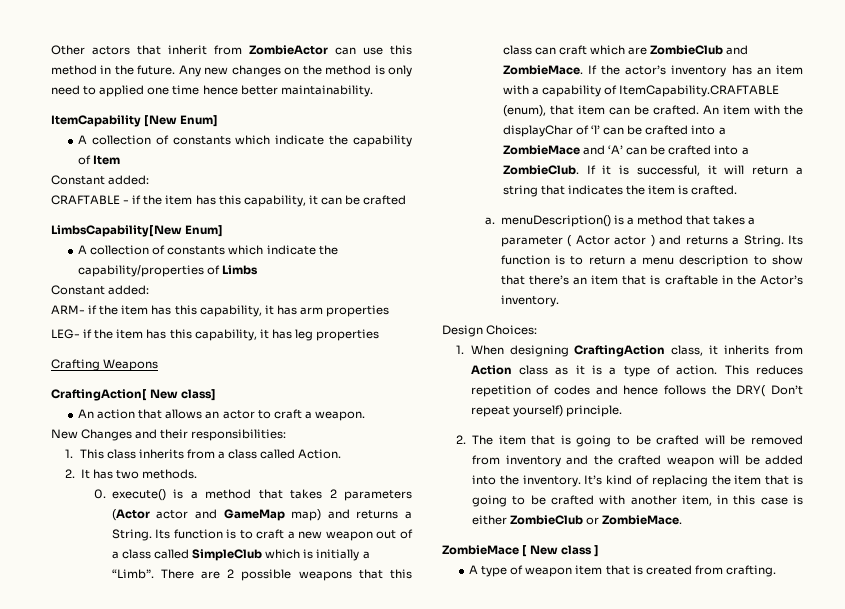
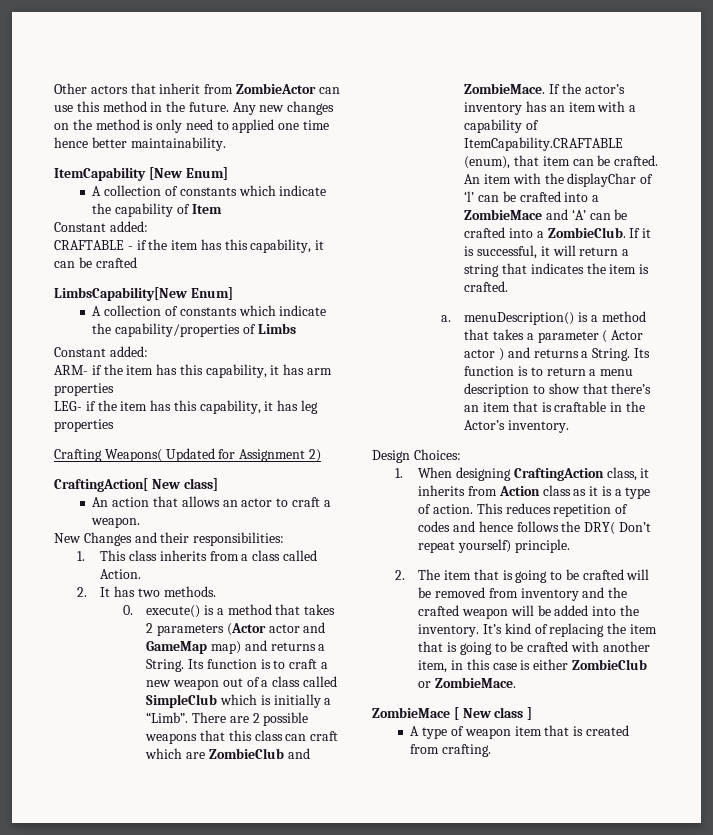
[103,359,159,371] Weapons -> [104,448,321,462] Weapons( Updated for Assignment 2)

